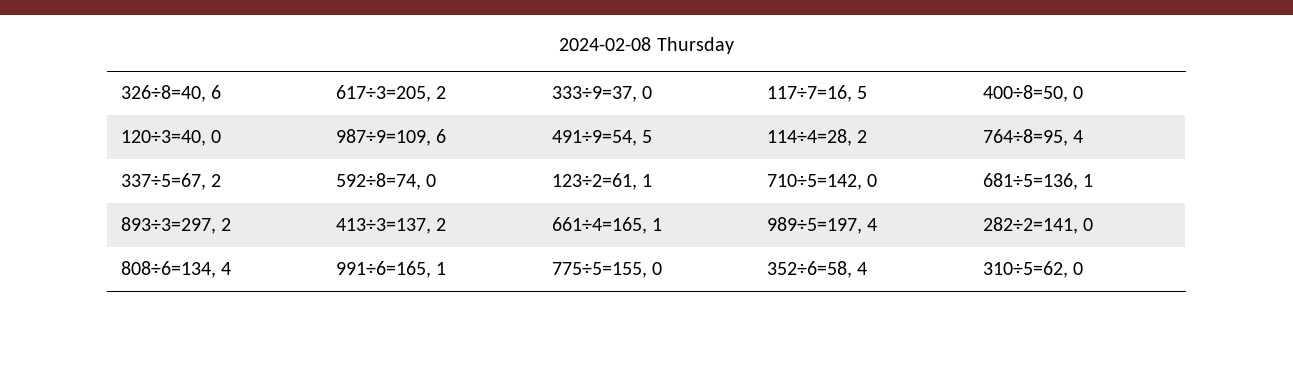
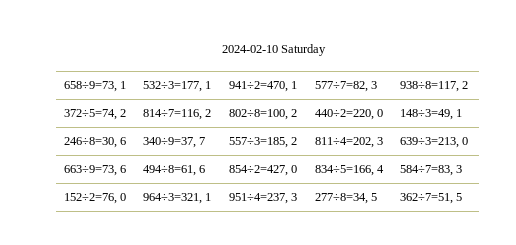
[559,37,734,54] [120,85,222,102] [335,85,447,102] [551,86,653,102] [766,85,868,102] [982,85,1084,102] [120,130,222,146] [335,129,447,146] [551,130,653,146] [766,129,868,146] [982,129,1084,146] [120,173,222,190] [335,173,437,190] [551,173,653,190] [766,174,878,190] [982,173,1094,190] [120,217,232,234] [335,218,447,234] [551,217,663,234] [766,217,878,234] [982,217,1094,234] [120,261,232,278] [335,261,447,278] [551,262,663,278] [766,261,868,278] [982,261,1084,278] 2024-02-08 Thursday // 326÷8=40, 6 | 617÷3=205, 2 | 333÷9=37, 0 | 117÷7=16, 5 | 400÷8=50, 0 // 120÷3=40, 0 | 987÷9=109, 6 | 491÷9=54, 5 | 114÷4=28, 2 | 764÷8=95, 4 // 337÷5=67, 2 | 592÷8=74, 0 | 123÷2=61, 1 | 710÷5=142, 0 | 681÷5=136, 1 // 893÷3=297, 2 | 413÷3=137, 2 | 661÷4=165, 1 | 989÷5=197, 4 | 282÷2=141, 0 // 808÷6=134, 4 | 991÷6=165, 1 | 775÷5=155, 0 | 352÷6=58, 4 | 310÷5=62, 0 -> [221,44,327,56] [63,81,127,92] [142,81,212,92] [228,81,298,92] [314,81,378,92] [399,81,469,92] [63,109,127,120] [142,109,212,120] [228,109,298,120] [314,109,384,120] [399,109,463,120] [63,137,127,148] [142,137,206,148] [228,137,298,148] [314,137,384,148] [399,137,469,148] [63,165,127,176] [142,165,206,176] [228,165,298,176] [314,165,385,176] [399,165,463,176] [63,193,127,204] [142,193,212,204] [228,193,298,204] [314,193,378,204] [399,193,463,204] 2024-02-10 Saturday // 658÷9=73, 1 | 532÷3=177, 1 | 941÷2=470, 1 | 577÷7=82, 3 | 938÷8=117, 2 // 372÷5=74, 2 | 814÷7=116, 2 | 802÷8=100, 2 | 440÷2=220, 0 | 148÷3=49, 1 // 246÷8=30, 6 | 340÷9=37, 7 | 557÷3=185, 2 | 811÷4=202, 3 | 639÷3=213, 0 // 663÷9=73, 6 | 494÷8=61, 6 | 854÷2=427, 0 | 834÷5=166, 4 | 584÷7=83, 3 // 152÷2=76, 0 | 964÷3=321, 1 | 951÷4=237, 3 | 277÷8=34, 5 | 362÷7=51, 5

